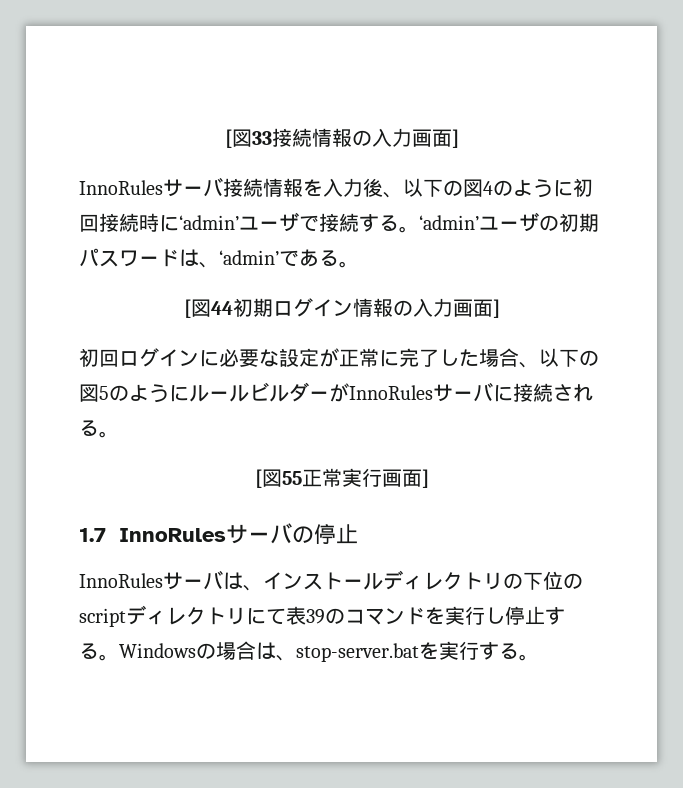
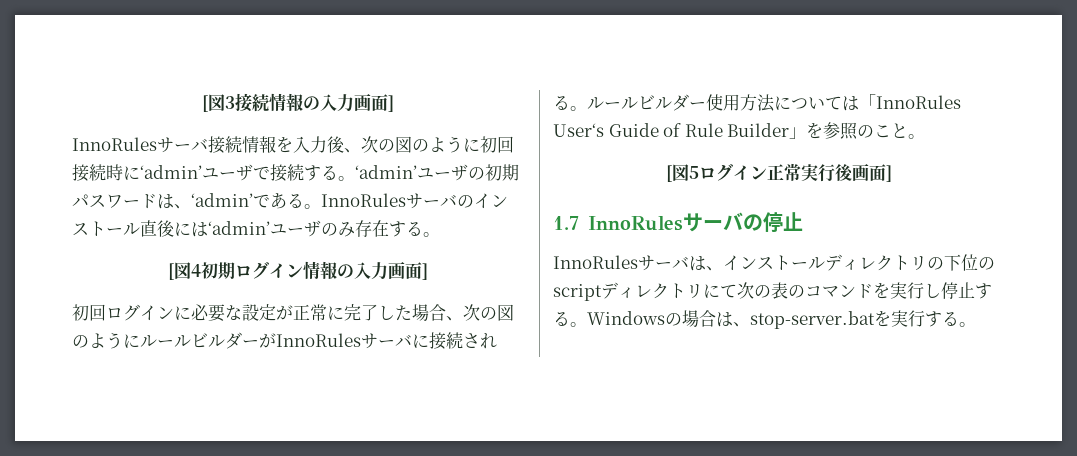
[224,129,272,148] [図33 -> [202,94,235,112] [図3
[403,178,493,197] 以下の図4 -> [361,136,412,153] 次の図
[183,299,233,318] // [図44 -> [321,193,508,209] [72,220,440,237] [168,262,201,280] InnoRulesサーバのインストール直後には‘admin’ユーザのみ存在する。 // [図4
[539,348,599,367] [79,384,109,402] 以下の図5 -> [463,304,514,321] 次の図
[254,469,302,488] // [図55 -> [587,94,961,112] [553,122,926,140] [666,164,767,182] ルールビルダー使用方法については「InnoRules User‘s Guide of Rule Builder」を参照のこと。 // [図5ログイン
(382, 477) none -> [835,164,853,181] 後
[286,606,325,625] 表39 -> [737,282,788,299] 次の表

